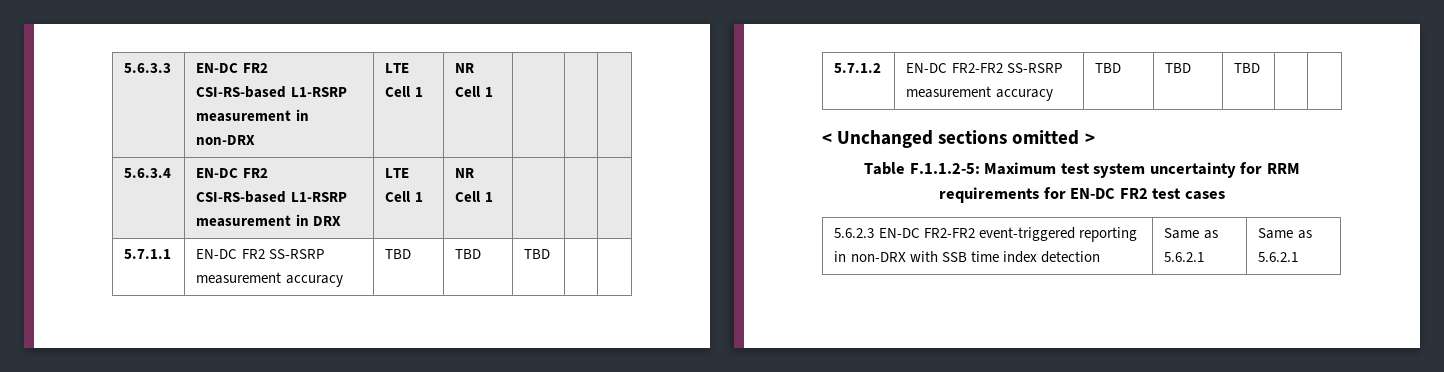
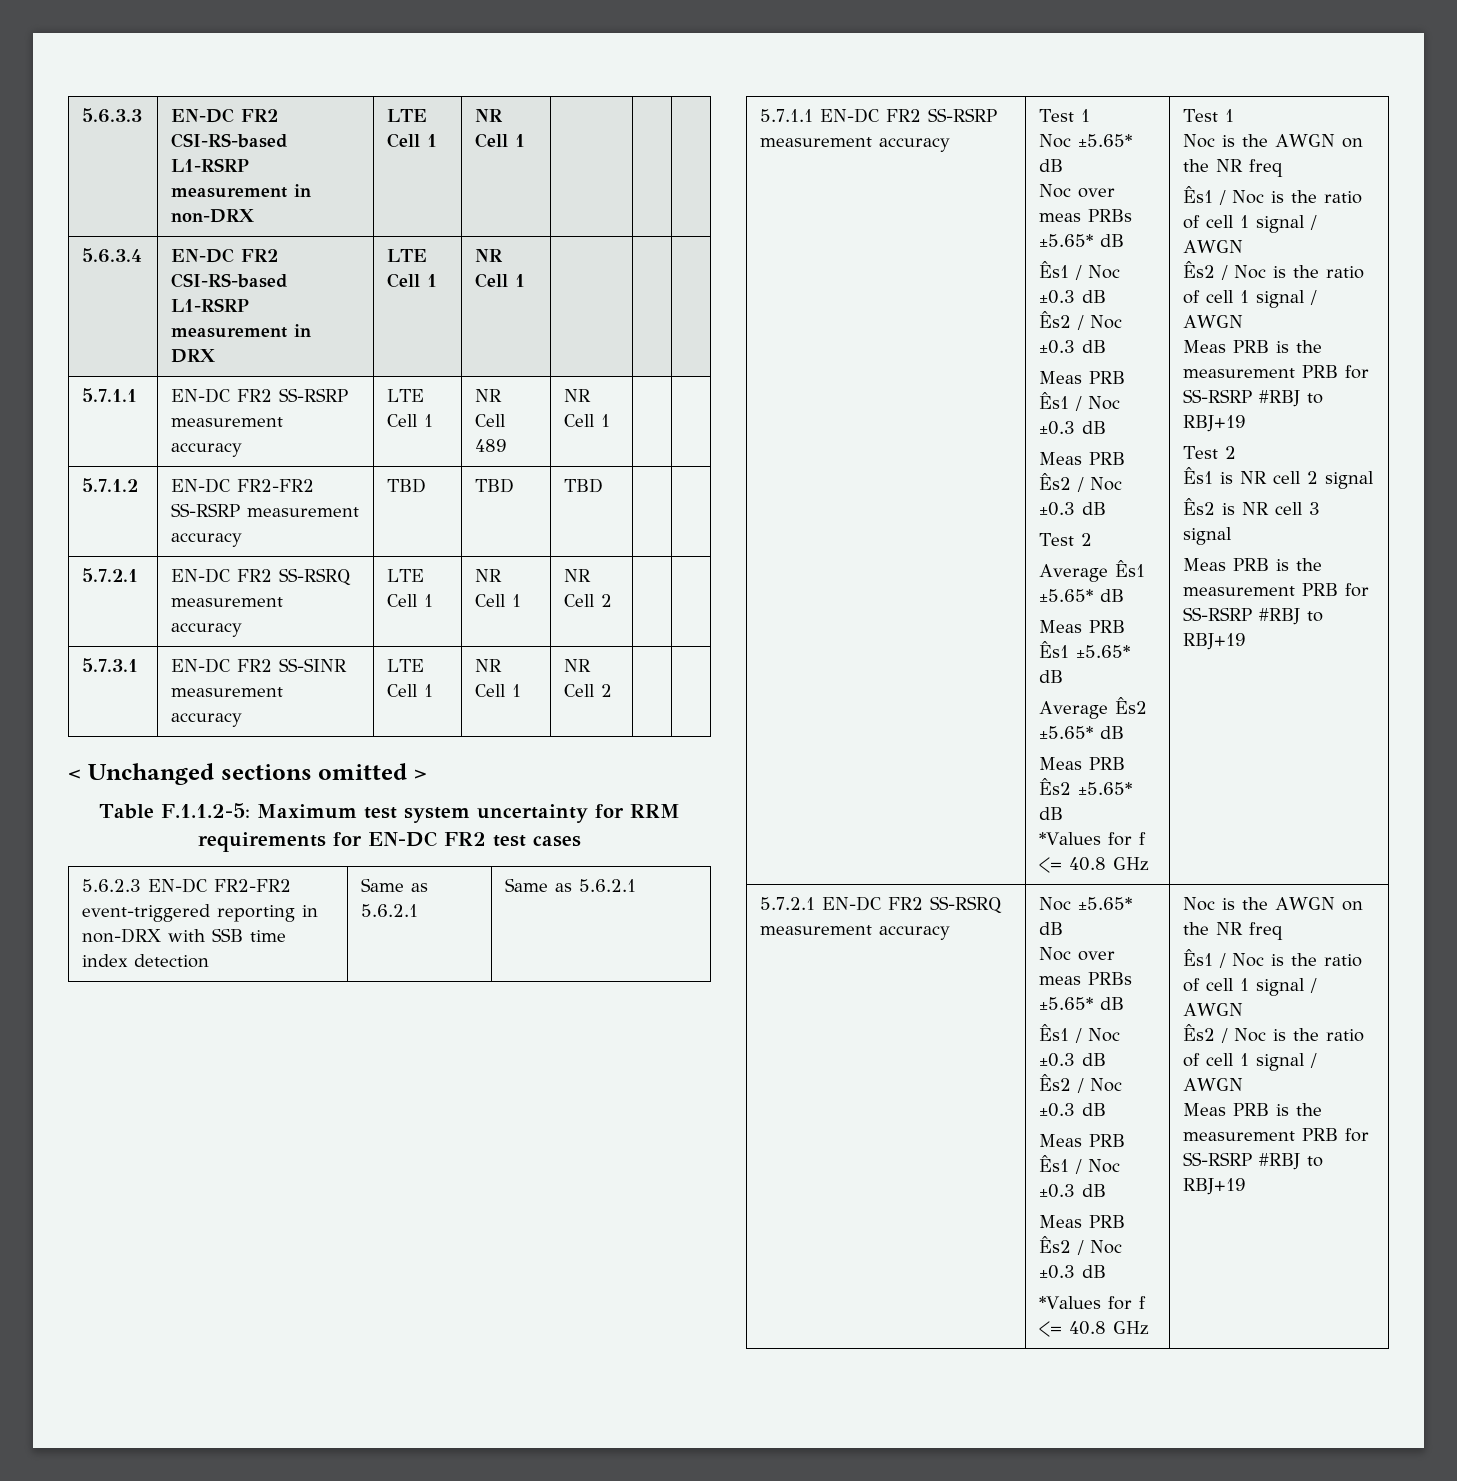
[385,249,412,259] [455,249,482,259] [524,249,551,259] TBD | TBD | TBD -> [387,389,425,402] [387,414,434,427] [475,389,503,402] [475,414,507,427] [475,439,508,452] [564,389,592,402] [564,414,611,427] LTE Cell 1 | NR Cell 489 | NR Cell 1
(1261, 68) none -> [82,568,139,582] [171,568,352,586] [171,597,284,607] [171,623,243,637] [387,569,425,582] [387,594,434,607] [475,569,503,582] [475,594,522,607] [564,569,592,582] [564,594,613,607] [82,658,139,672] [171,658,348,673] [171,687,284,697] [171,713,243,727] [387,659,425,672] [387,684,434,697] [475,659,503,672] [475,684,522,697] [564,659,592,672] [564,684,613,697] // 5.7.2.1 | EN-DC FR2 SS-RSRQ measurement accuracy | LTE Cell 1 | NR Cell 1 | NR Cell 2 | | // 5.7.3.1 | EN-DC FR2 SS-SINR measurement accuracy | LTE Cell 1 | NR Cell 1 | NR Cell 2 | |
(1299, 257) none -> [760,108,998,123] [760,137,951,152] [1039,109,1091,122] [1039,134,1133,148] [1039,159,1064,172] [1039,184,1116,198] [1039,209,1133,222] [1039,234,1125,247] [1039,261,1121,280] [1039,290,1107,304] [1039,311,1123,330] [1039,340,1107,354] [1039,371,1126,384] [1039,392,1121,411] [1039,421,1107,435] [1039,452,1126,465] [1039,473,1123,492] [1039,502,1107,516] [1039,533,1093,546] [1039,560,1146,582] [1039,589,1125,602] [1039,620,1126,633] [1039,641,1131,658] [1039,670,1064,683] [1039,697,1148,719] [1039,726,1125,739] [1039,757,1126,770] [1039,778,1133,795] [1039,807,1064,820] [1039,832,1147,846] [1039,857,1150,873] [1183,109,1235,122] [1183,134,1364,148] [1183,159,1284,177] [1183,186,1363,205] [1183,215,1318,233] [1183,240,1244,253] [1183,261,1365,280] [1183,290,1318,308] [1183,315,1244,328] [1183,340,1323,353] [1183,365,1370,379] [1183,389,1324,407] [1183,415,1247,432] [1183,446,1237,459] [1183,467,1375,489] [1183,498,1321,515] [1183,527,1233,545] [1183,558,1323,571] [1183,583,1370,597] [1183,607,1324,625] [1183,633,1247,650] [760,896,1003,914] [760,925,951,940] [1039,897,1133,911] [1039,922,1064,935] [1039,947,1116,961] [1039,972,1133,985] [1039,997,1125,1010] [1039,1024,1121,1043] [1039,1053,1107,1067] [1039,1074,1123,1093] [1039,1103,1107,1117] [1039,1134,1126,1147] [1039,1155,1121,1174] [1039,1184,1107,1198] [1039,1215,1126,1228] [1039,1236,1123,1255] [1039,1265,1107,1279] [1039,1296,1147,1310] [1039,1321,1150,1337] [1183,897,1364,911] [1183,922,1284,940] [1183,949,1363,968] [1183,978,1318,996] [1183,1003,1244,1016] [1183,1024,1365,1043] [1183,1053,1318,1071] [1183,1078,1244,1091] [1183,1103,1323,1116] [1183,1128,1370,1142] [1183,1152,1324,1170] [1183,1178,1247,1195] // 5.7.1.1 EN-DC FR2 SS-RSRP measurement accuracy | Test 1 // Noc ±5.65* dB // Noc over meas PRBs ±5.65* dB // Ês1 / Noc ±0.3 dB // Ês2 / Noc ±0.3 dB // Meas PRB Ês1 / Noc ±0.3 dB // Meas PRB Ês2 / Noc ±0.3 dB // Test 2 // Average Ês1 ±5.65* dB // Meas PRB Ês1 ±5.65* dB // Average Ês2 ±5.65* dB // Meas PRB Ês2 ±5.65* dB // *Values for f <= 40.8 GHz | Test 1 // Noc is the AWGN on the NR freq // Ês1 / Noc is the ratio of cell 1 signal / AWGN // Ês2 / Noc is the ratio of cell 1 signal / AWGN // Meas PRB is the measurement PRB for SS-RSRP #RBJ to RBJ+19 // Test 2 // Ês1 is NR cell 2 signal // Ês2 is NR cell 3 signal // Meas PRB is the measurement PRB for SS-RSRP #RBJ to RBJ+19 // 5.7.2.1 EN-DC FR2 SS-RSRQ measurement accuracy | Noc ±5.65* dB // Noc over meas PRBs ±5.65* dB // Ês1 / Noc ±0.3 dB // Ês2 / Noc ±0.3 dB // Meas PRB Ês1 / Noc ±0.3 dB // Meas PRB Ês2 / Noc ±0.3 dB // *Values for f <= 40.8 GHz | Noc is the AWGN on the NR freq // Ês1 / Noc is the ratio of cell 1 signal / AWGN // Ês2 / Noc is the ratio of cell 1 signal / AWGN // Meas PRB is the measurement PRB for SS-RSRP #RBJ to RBJ+19

